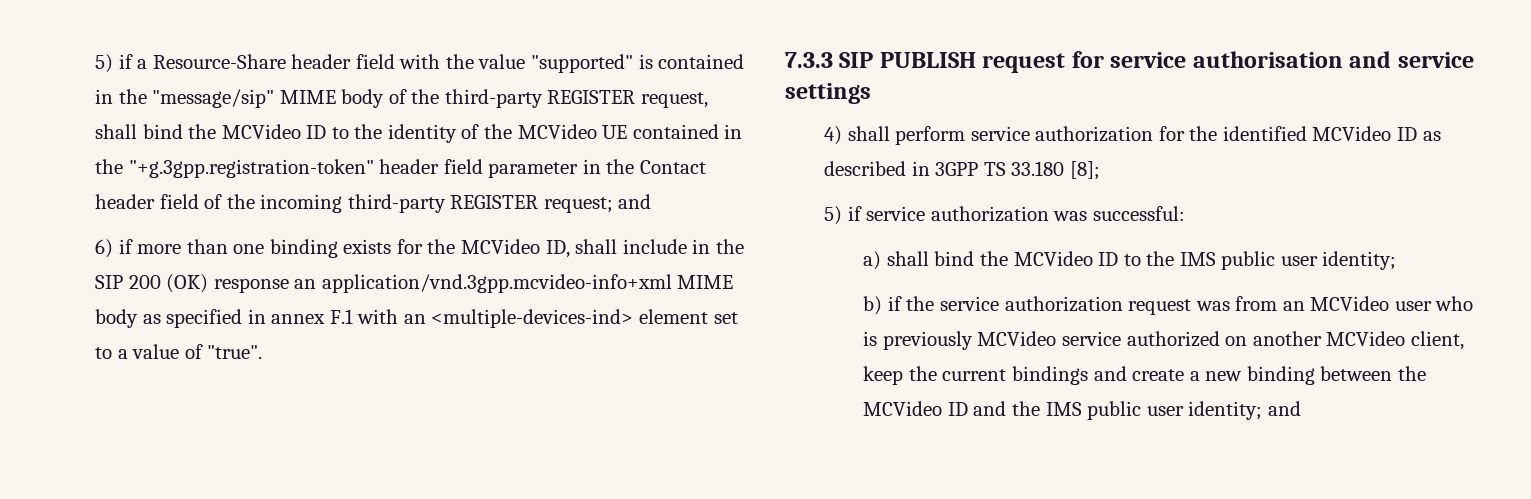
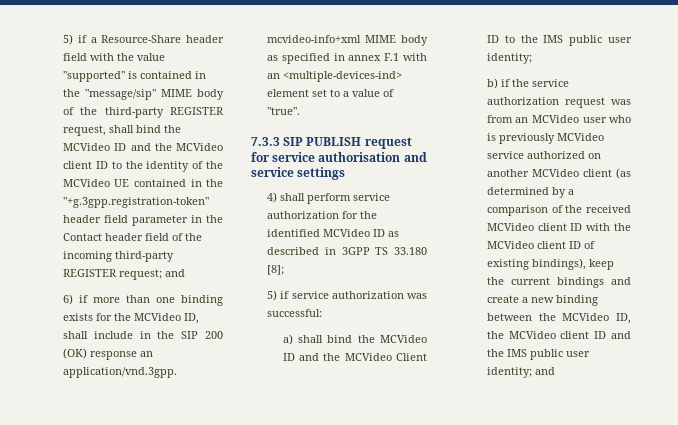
(327, 132) none -> [130,143,223,151] [62,161,108,169] and the MCVideo client ID
(1119, 259) none -> [299,353,427,361] [486,35,499,43] and the MCVideo Client ID
[1410,331,1464,350] client, -> [582,168,631,179] [486,187,574,198] [486,205,631,216] [486,223,631,231] [486,241,595,249] [486,258,586,270] client (as determined by a comparison of the received MCVideo client ID with the MCVideo client ID of existing bindings),
(943, 408) none -> [616,313,631,324] [486,331,590,339] ID, the MCVideo client

